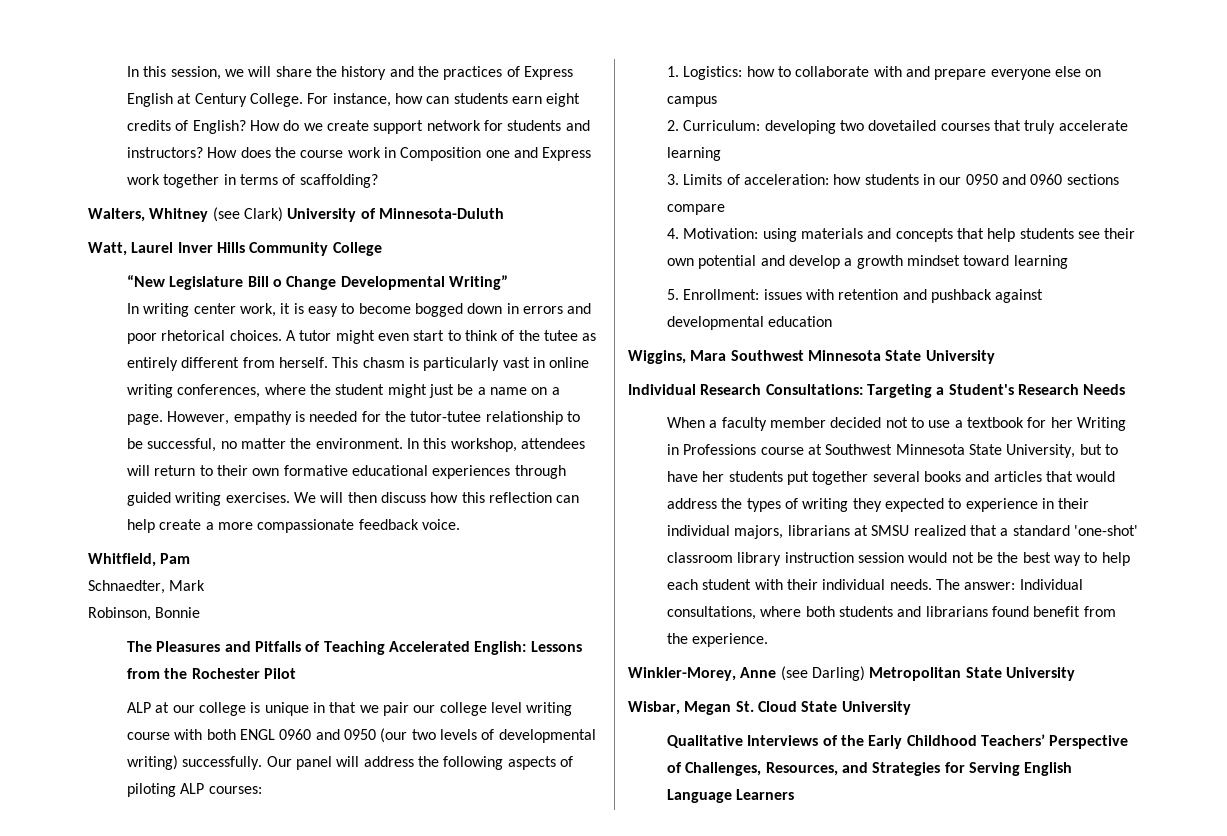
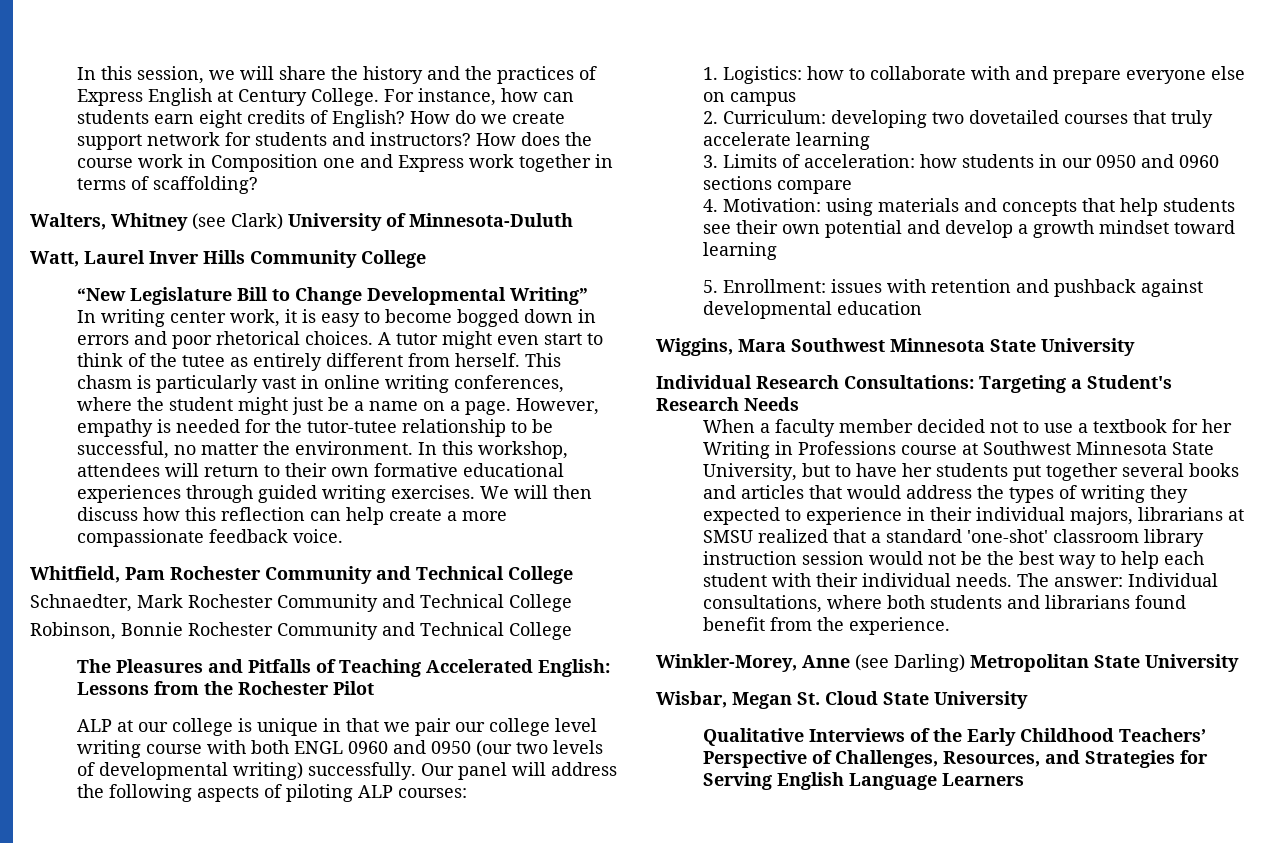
[272,279,282,287] o -> [271,289,290,301] to
[88,580,206,594] [88,607,201,621] // Schnaedter, Mark // Robinson, Bonnie -> [170,566,573,584] [30,594,572,612] [30,622,572,640] Rochester Community and Technical College // Schnaedter, Mark Rochester Community and Technical College // Robinson, Bonnie Rochester Community and Technical College

